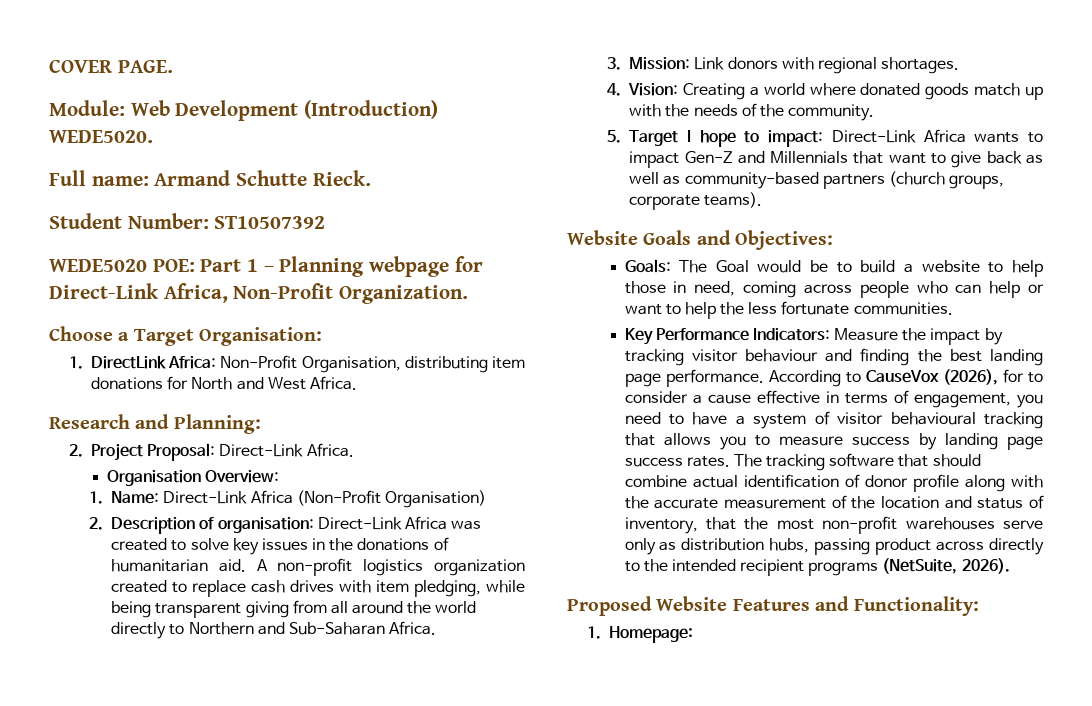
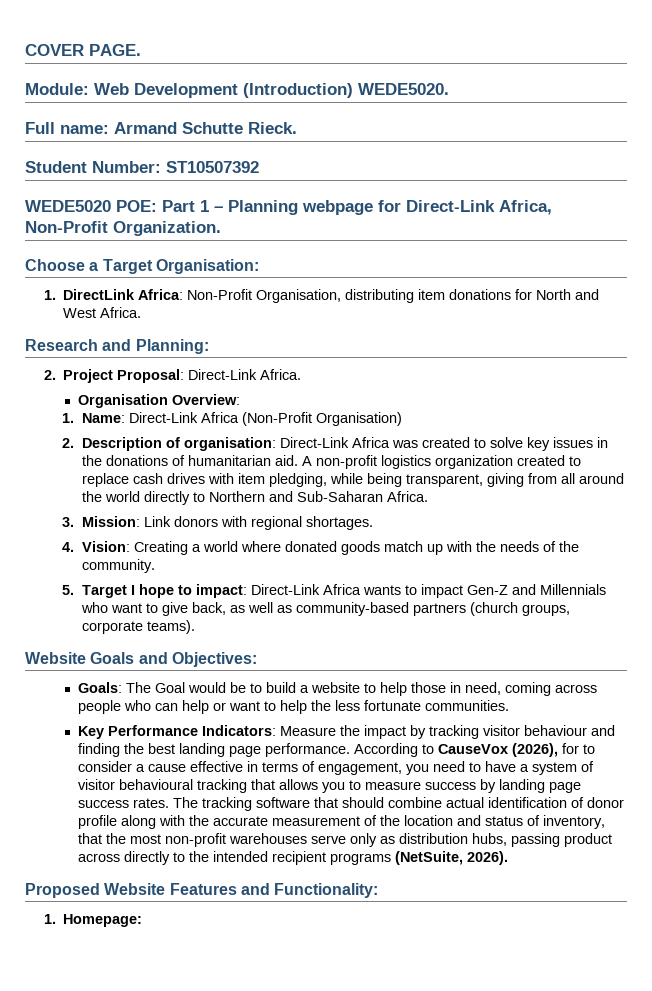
[155,603,242,618] transparent -> [405,474,483,487] transparent,
[853,151,884,164] that -> [80,602,108,613] who
[986,151,1022,164] back -> [191,602,226,615] back,

